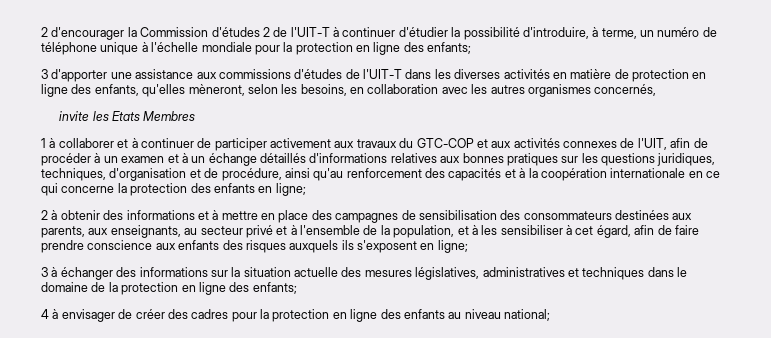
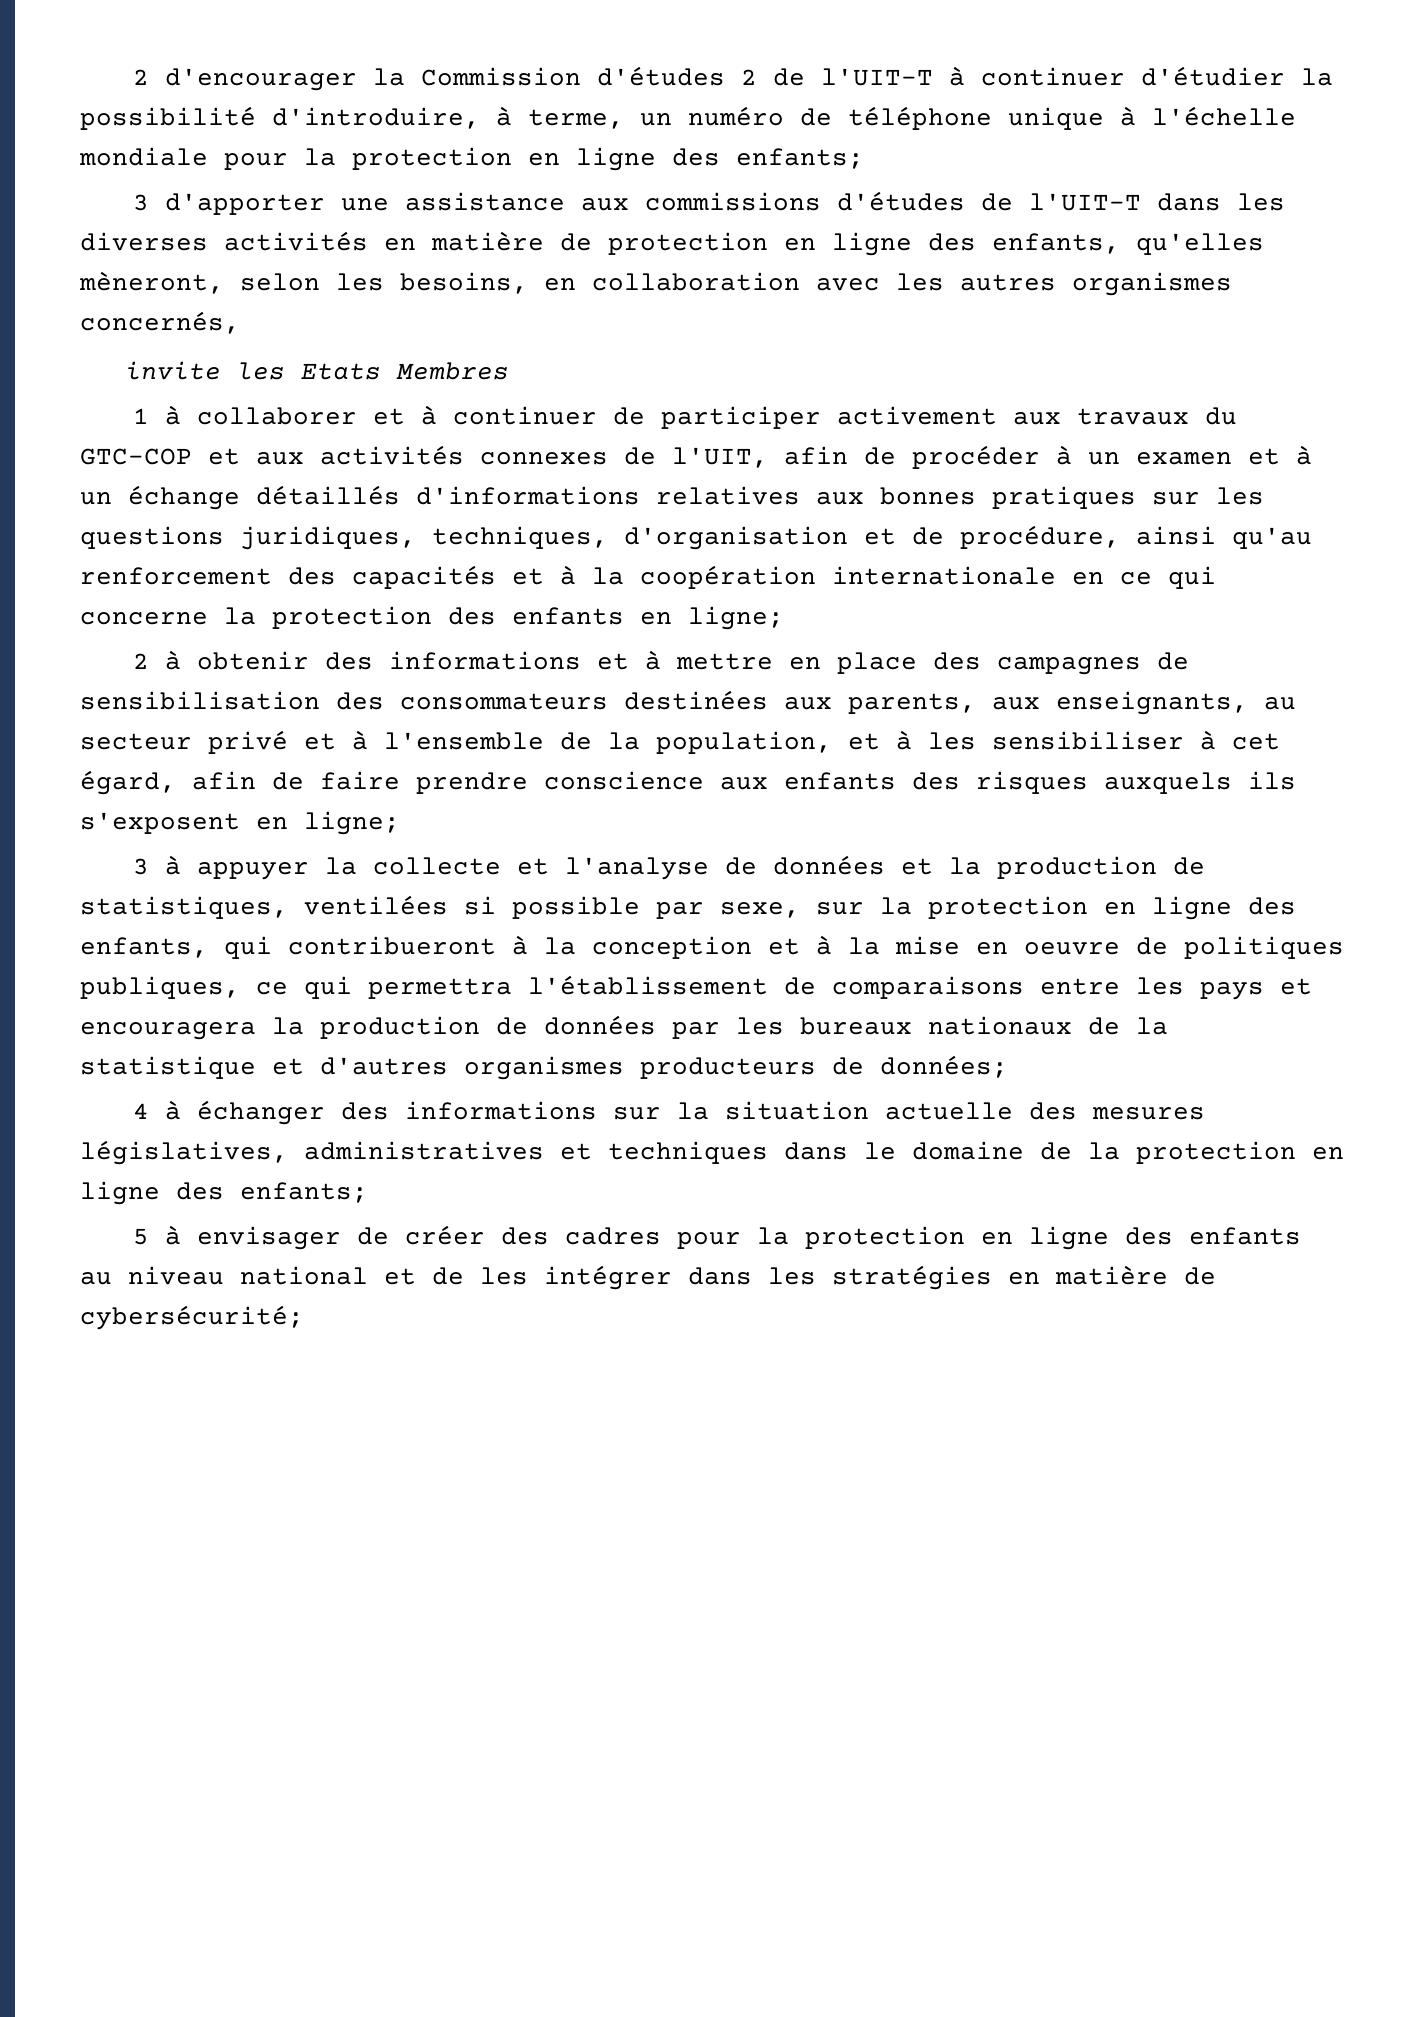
(58, 272) none -> [197,855,1206,880] [80,895,1296,920] [80,935,1344,959] [80,975,1312,1000] [80,1015,1168,1040] [80,1055,1008,1080] [133,1100,182,1120] appuyer la collecte et l'analyse de données et la production de statistiques, ventilées si possible par sexe, sur la protection en ligne des enfants, qui contribueront à la conception et à la mise en oeuvre de politiques publiques, ce qui permettra l'établissement de comparaisons entre les pays et encouragera la production de données par les bureaux nationaux de la statistique et d'autres organismes producteurs de données; // 4 à
[41,309,49,319] 4 -> [133,1228,150,1245] 5
[504,309,550,321] national; -> [240,1265,1216,1290] [80,1305,304,1330] national et de les intégrer dans les stratégies en matière de cybersécurité;

